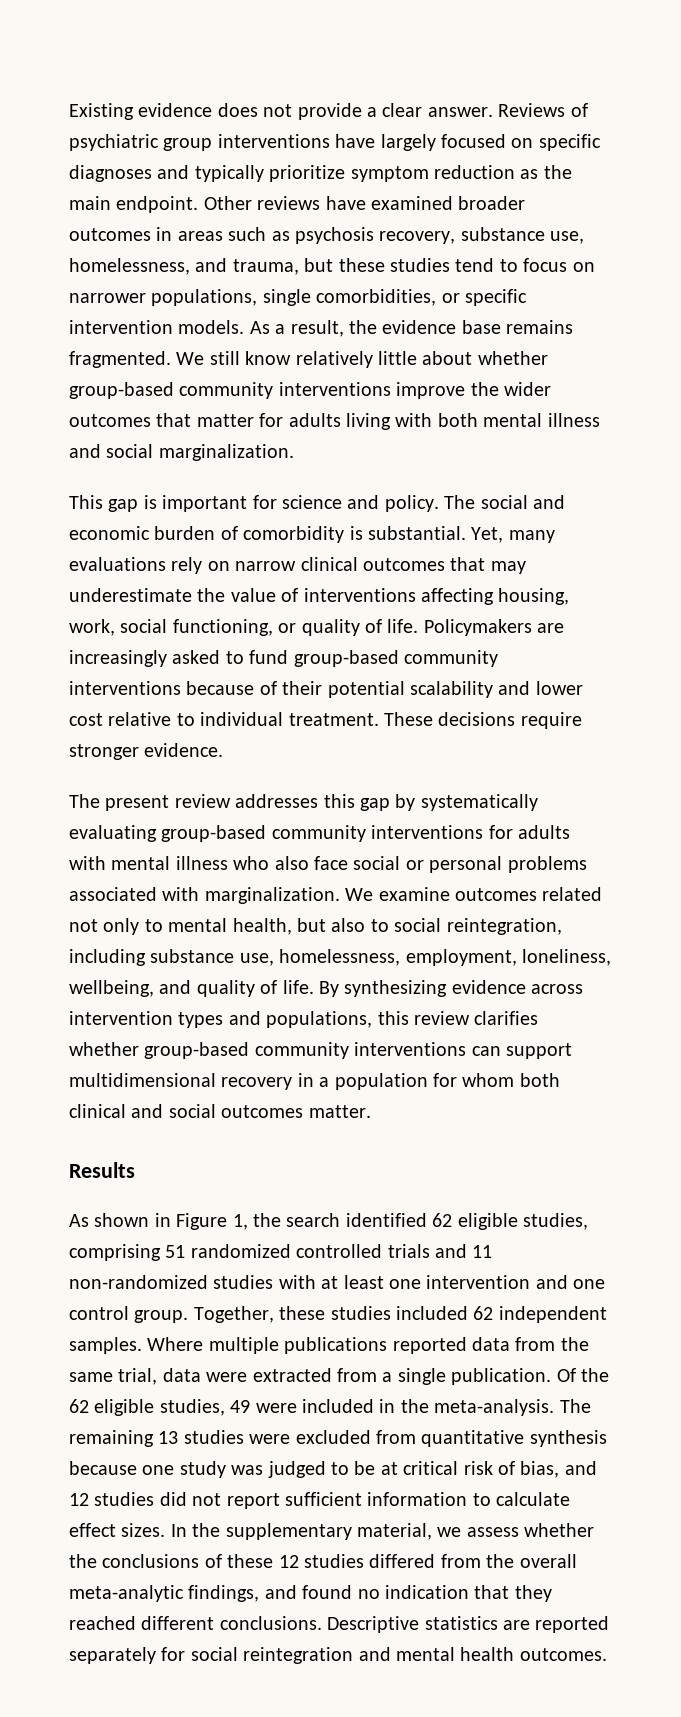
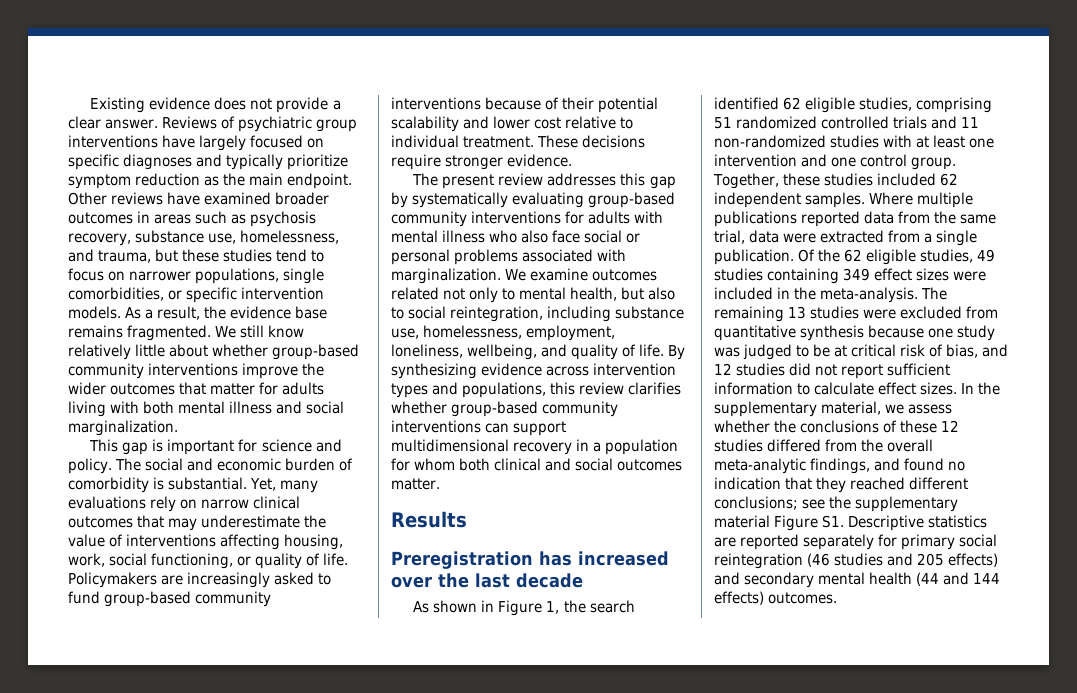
(135, 1170) none -> [391,551,669,569] [391,573,583,588] // Preregistration has increased over the last decade
(251, 1406) none -> [714,268,950,284] studies containing 349 effect sizes
[219,1616,322,1630] conclusions. -> [714,496,959,512] [714,515,845,531] conclusions; see the supplementary material Figure S1.
(186, 1654) none -> [901,534,956,550] primary
[358,1647,515,1661] and mental health -> [807,553,999,567] [714,572,1001,588] [714,591,764,605] (46 studies and 205 effects) and secondary mental health (44 and 144 effects)

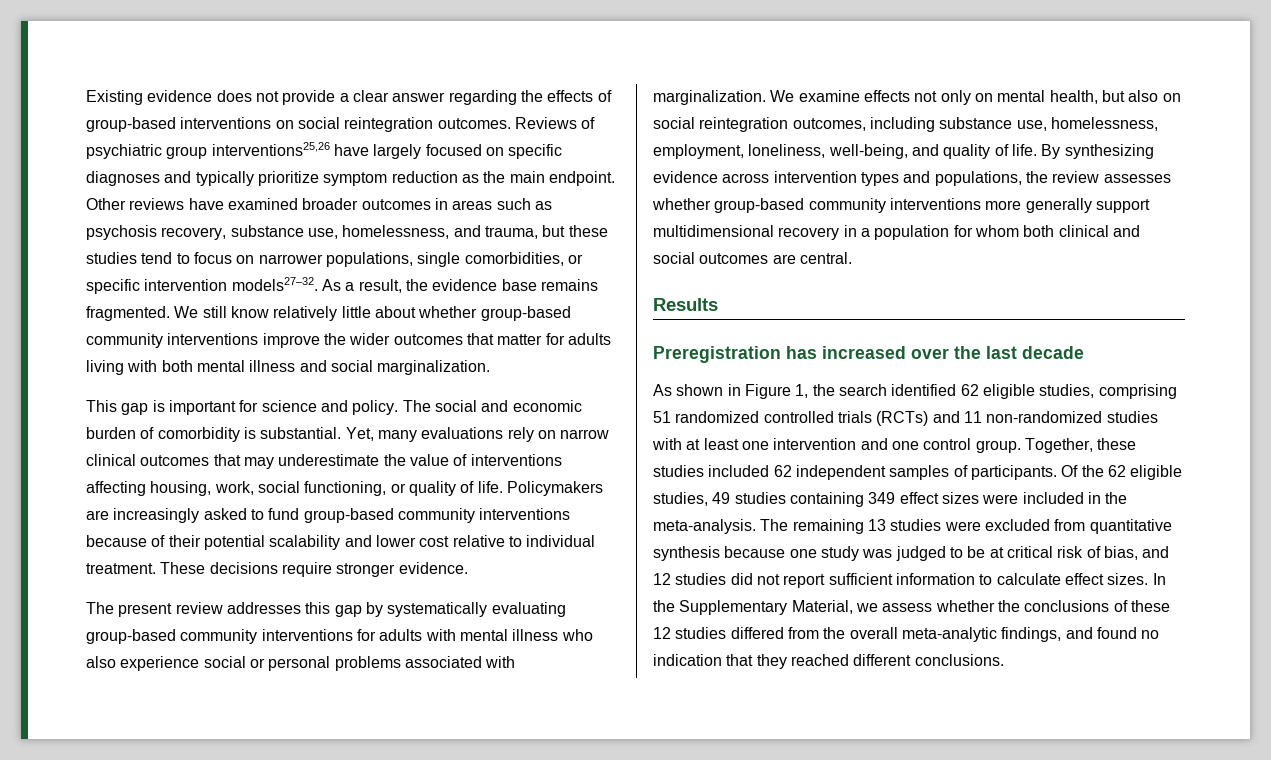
[105,119,159,129] answer. -> [392,90,612,105] [86,117,511,132] answer regarding the effects of group-based interventions on social reintegration outcomes.
[68,135,158,148] interventions -> [211,142,330,156] interventions25,26
[68,306,121,319] models. -> [231,277,318,291] models27–32.
[552,230,581,243] face -> [120,656,200,671] experience
[592,269,658,281] [391,287,439,300] outcomes related -> [863,90,910,102] effects
[502,288,516,300] to -> [974,93,993,102] on
[391,306,544,322] to social reintegration, -> [1162,93,1181,102] [653,117,866,132] on social reintegration outcomes,
[467,344,538,360] wellbeing, -> [828,144,908,159] well-being,
[550,382,682,395] [391,401,619,417] [391,420,510,433] this review clarifies whether group-based community interventions can -> [1025,171,1171,183] [652,198,1092,213] the review assesses whether group-based community interventions more generally
[391,478,440,490] matter. -> [772,252,852,264] are central.
(928, 122) none -> [876,411,929,426] (RCTs)
[805,192,974,208] [714,211,997,227] [714,230,978,246] [714,249,794,265] samples. Where multiple publications reported data from the same trial, data were extracted from a single publication. -> [889,465,1057,480] samples of participants.
[714,401,882,417] supplementary material, -> [679,600,853,615] Supplementary Material,
[714,496,959,512] [714,515,988,531] [714,534,998,550] [714,553,999,569] [714,572,1001,588] [714,591,838,605] conclusions; see the supplementary material Figure S1. Descriptive statistics are reported separately for primary social reintegration (46 studies and 205 effects) and secondary mental health (44 and 144 effects) outcomes. -> [914,654,1004,666] conclusions.

